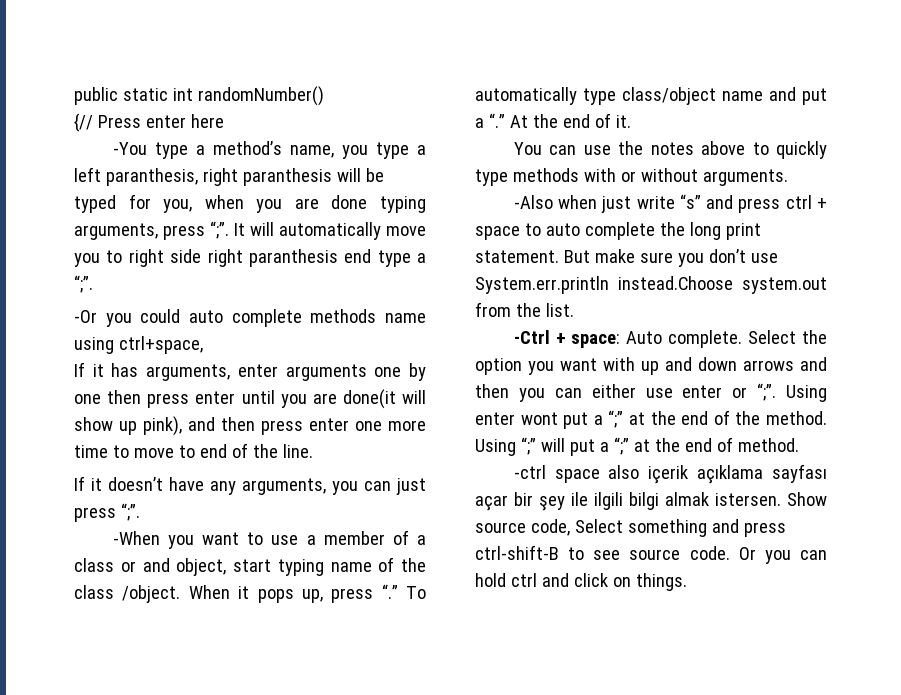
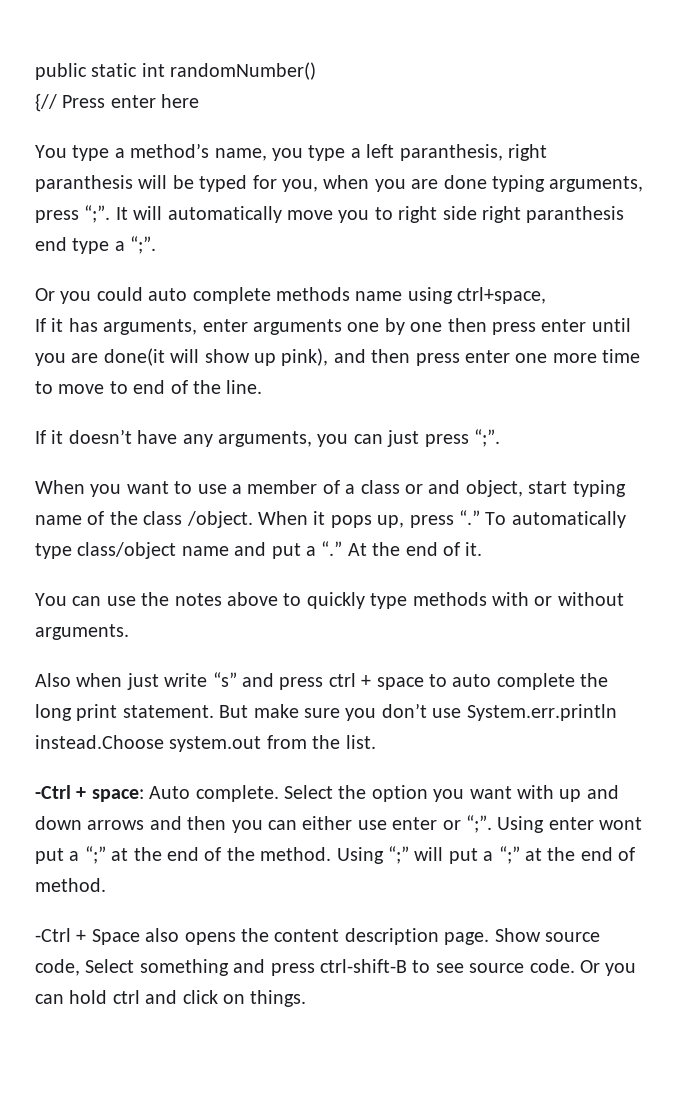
[112,142,147,155] -You -> [35,145,67,158] You
[74,310,97,323] -Or -> [35,288,55,301] Or
[112,531,160,545] -When -> [35,480,85,494] When
[513,195,553,209] -Also -> [35,673,71,687] Also
[513,464,827,484] [475,492,781,511] -ctrl space also içerik açıklama sayfası açar bir şey ile ilgili bilgi almak istersen. -> [35,928,490,945] -Ctrl + Space also opens the content description page.

